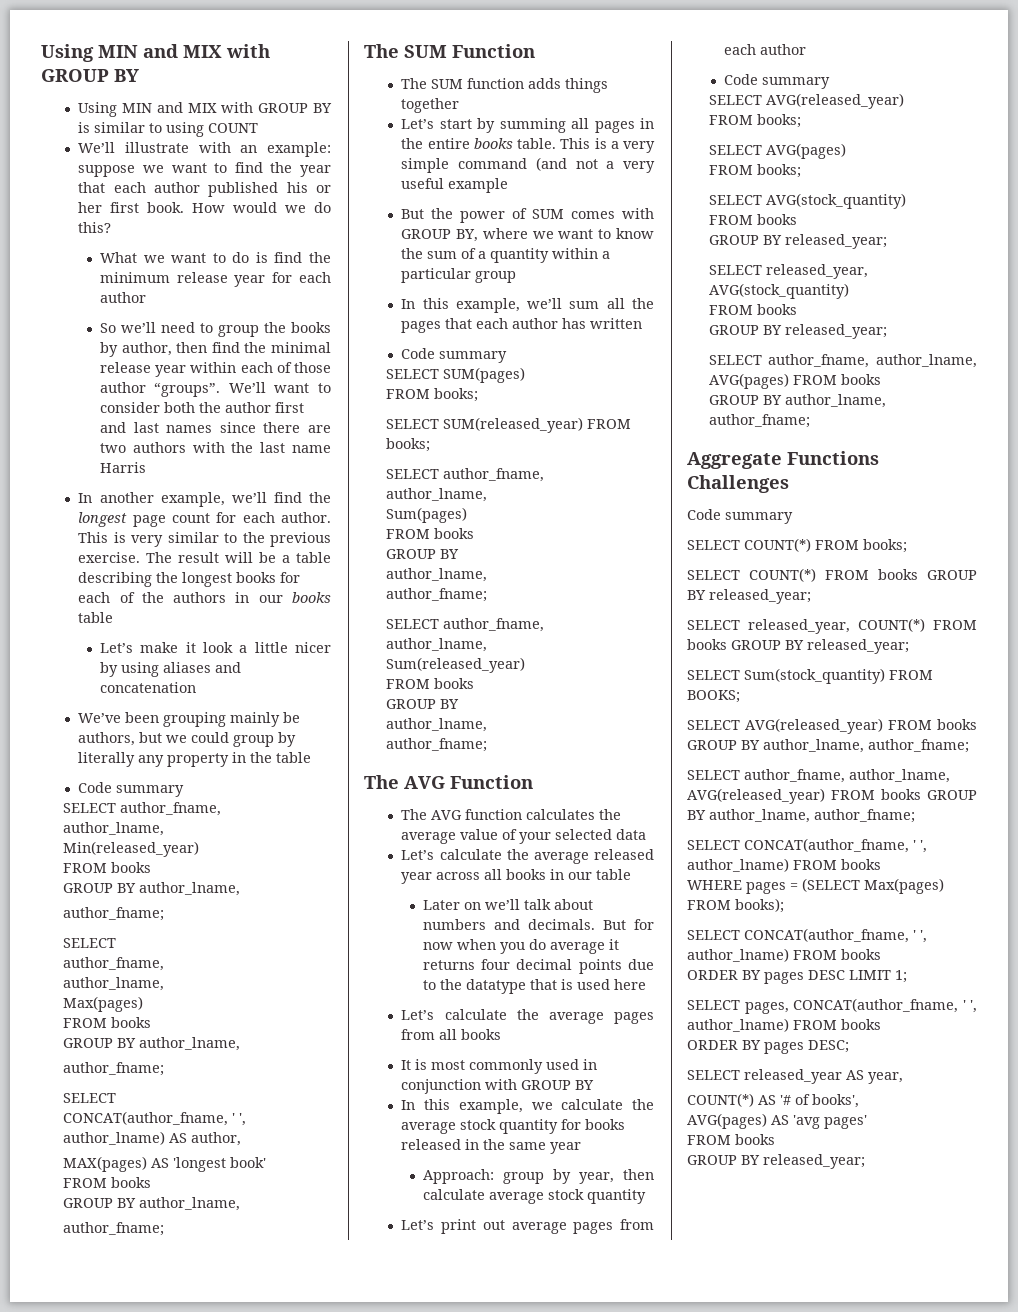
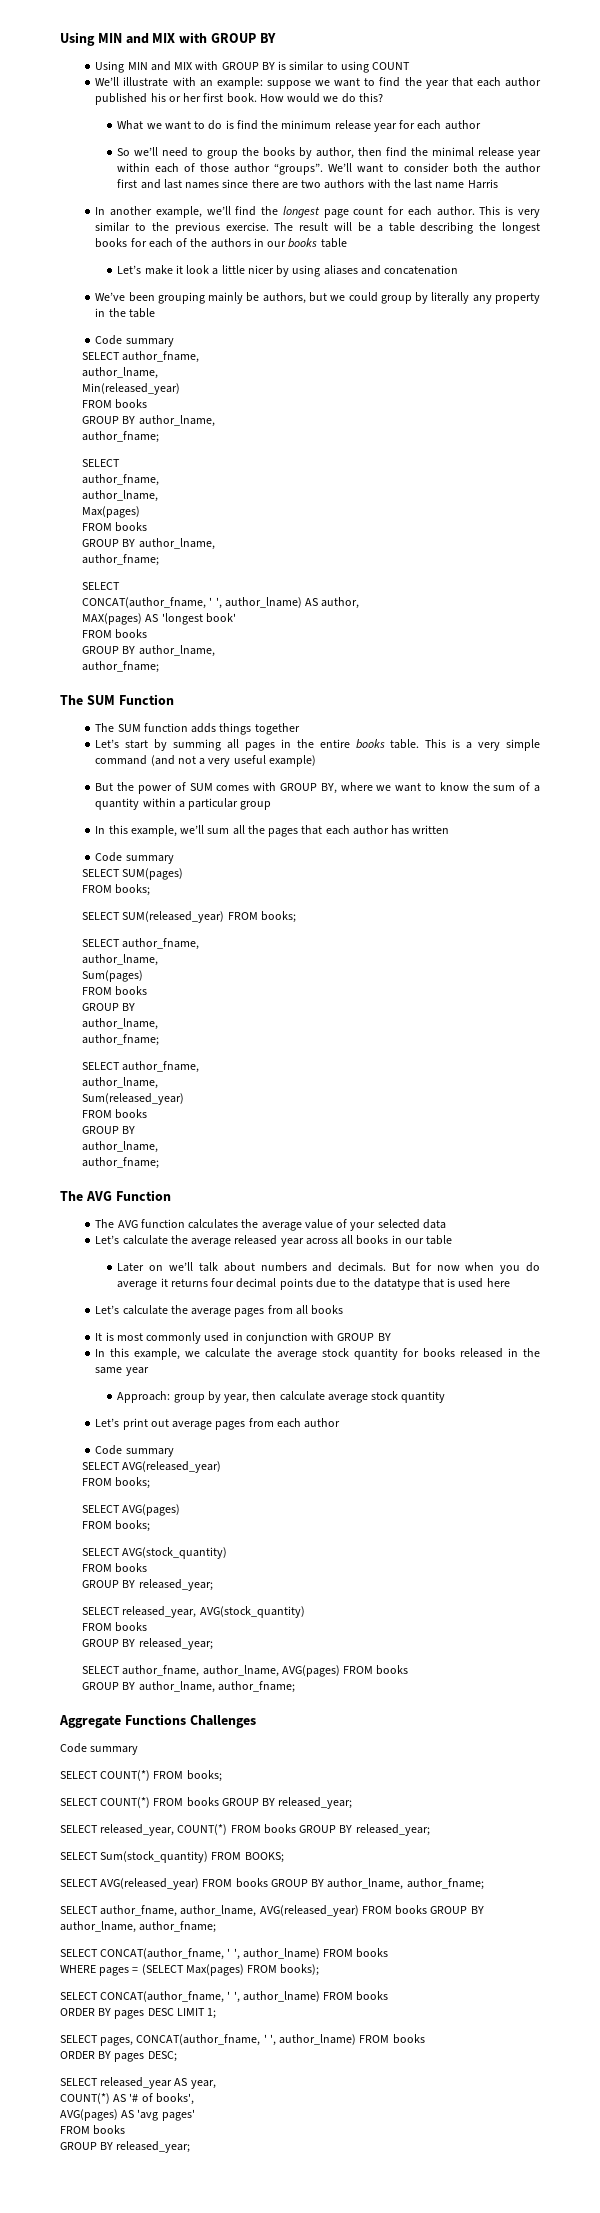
[448,178,509,193] example -> [268,755,316,767] example)

